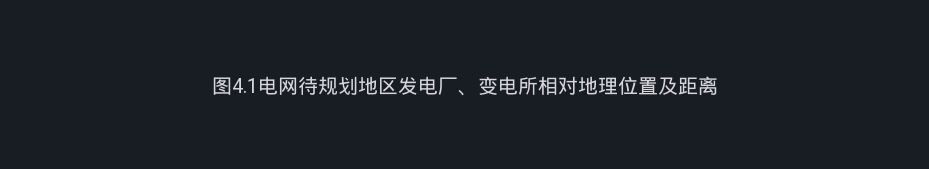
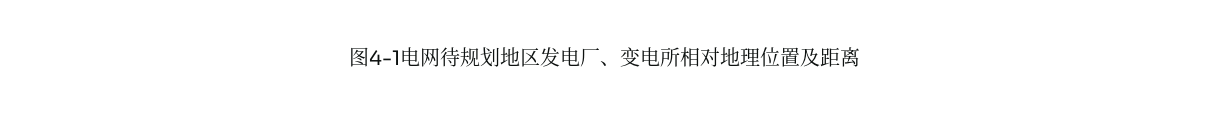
[231,78,258,93] 4.1 -> [368,50,400,65] 4-1

